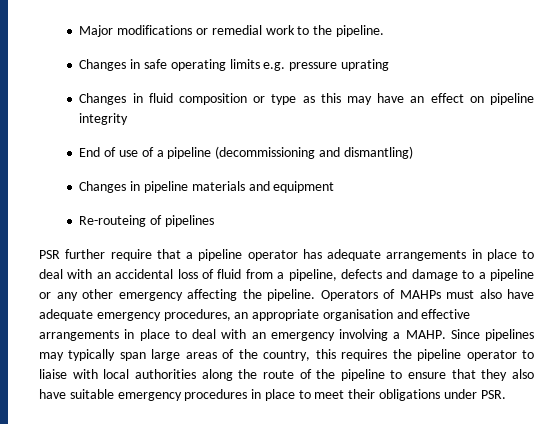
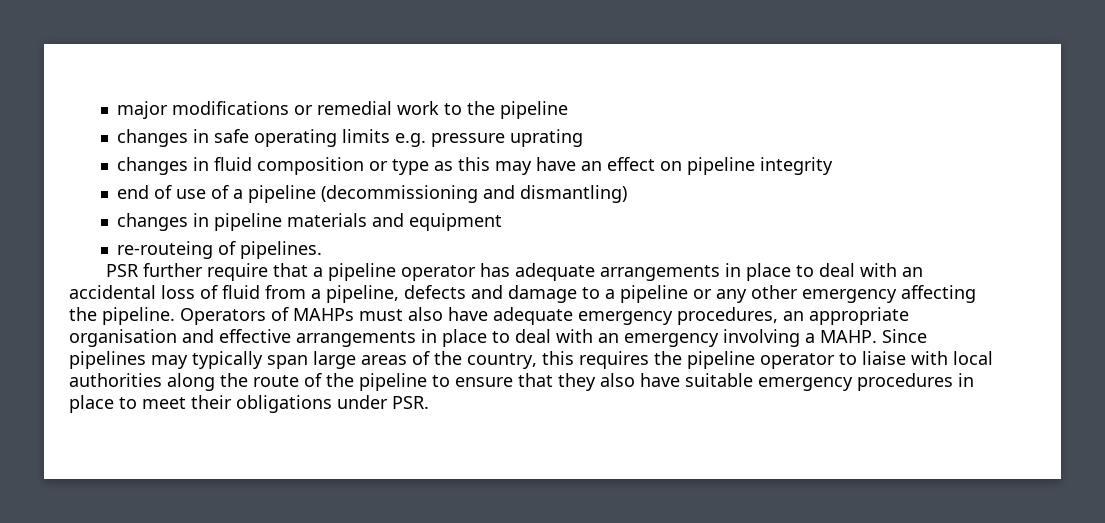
[79,25,114,37] Major -> [116,101,168,119] major
[335,25,384,37] [79,59,127,71] pipeline. // Changes -> [499,101,568,119] [116,129,188,147] pipeline // changes
[79,93,127,105] Changes -> [116,157,188,175] changes
[79,147,101,157] End -> [116,185,149,199] end
[79,181,127,193] Changes -> [116,213,188,231] changes
[79,215,215,227] Re-routeing of pipelines -> [116,241,322,259] re-routeing of pipelines.

